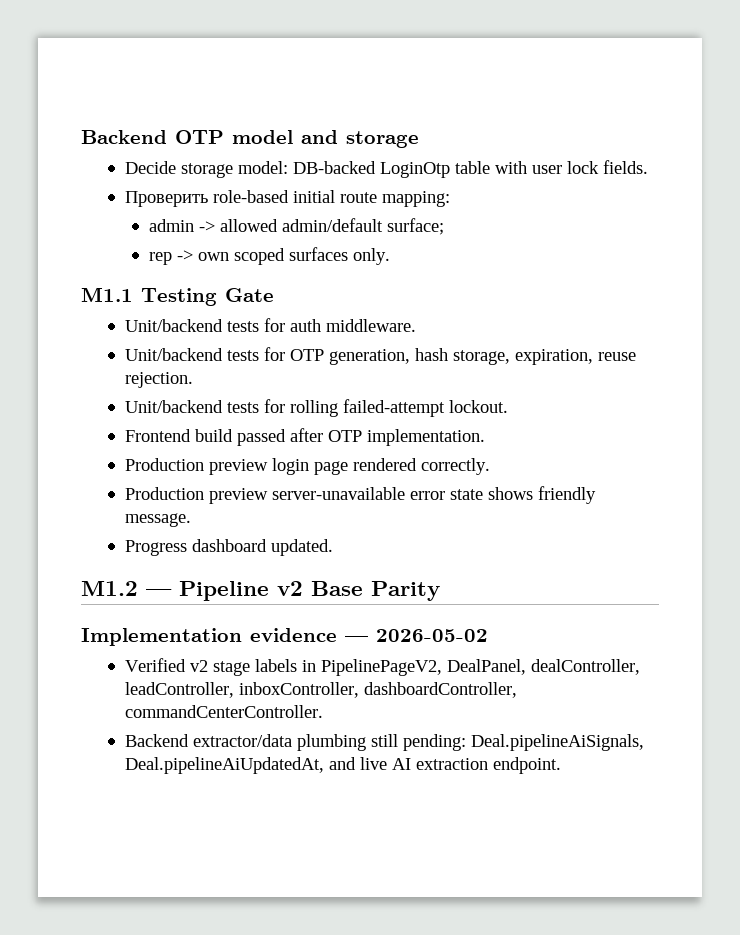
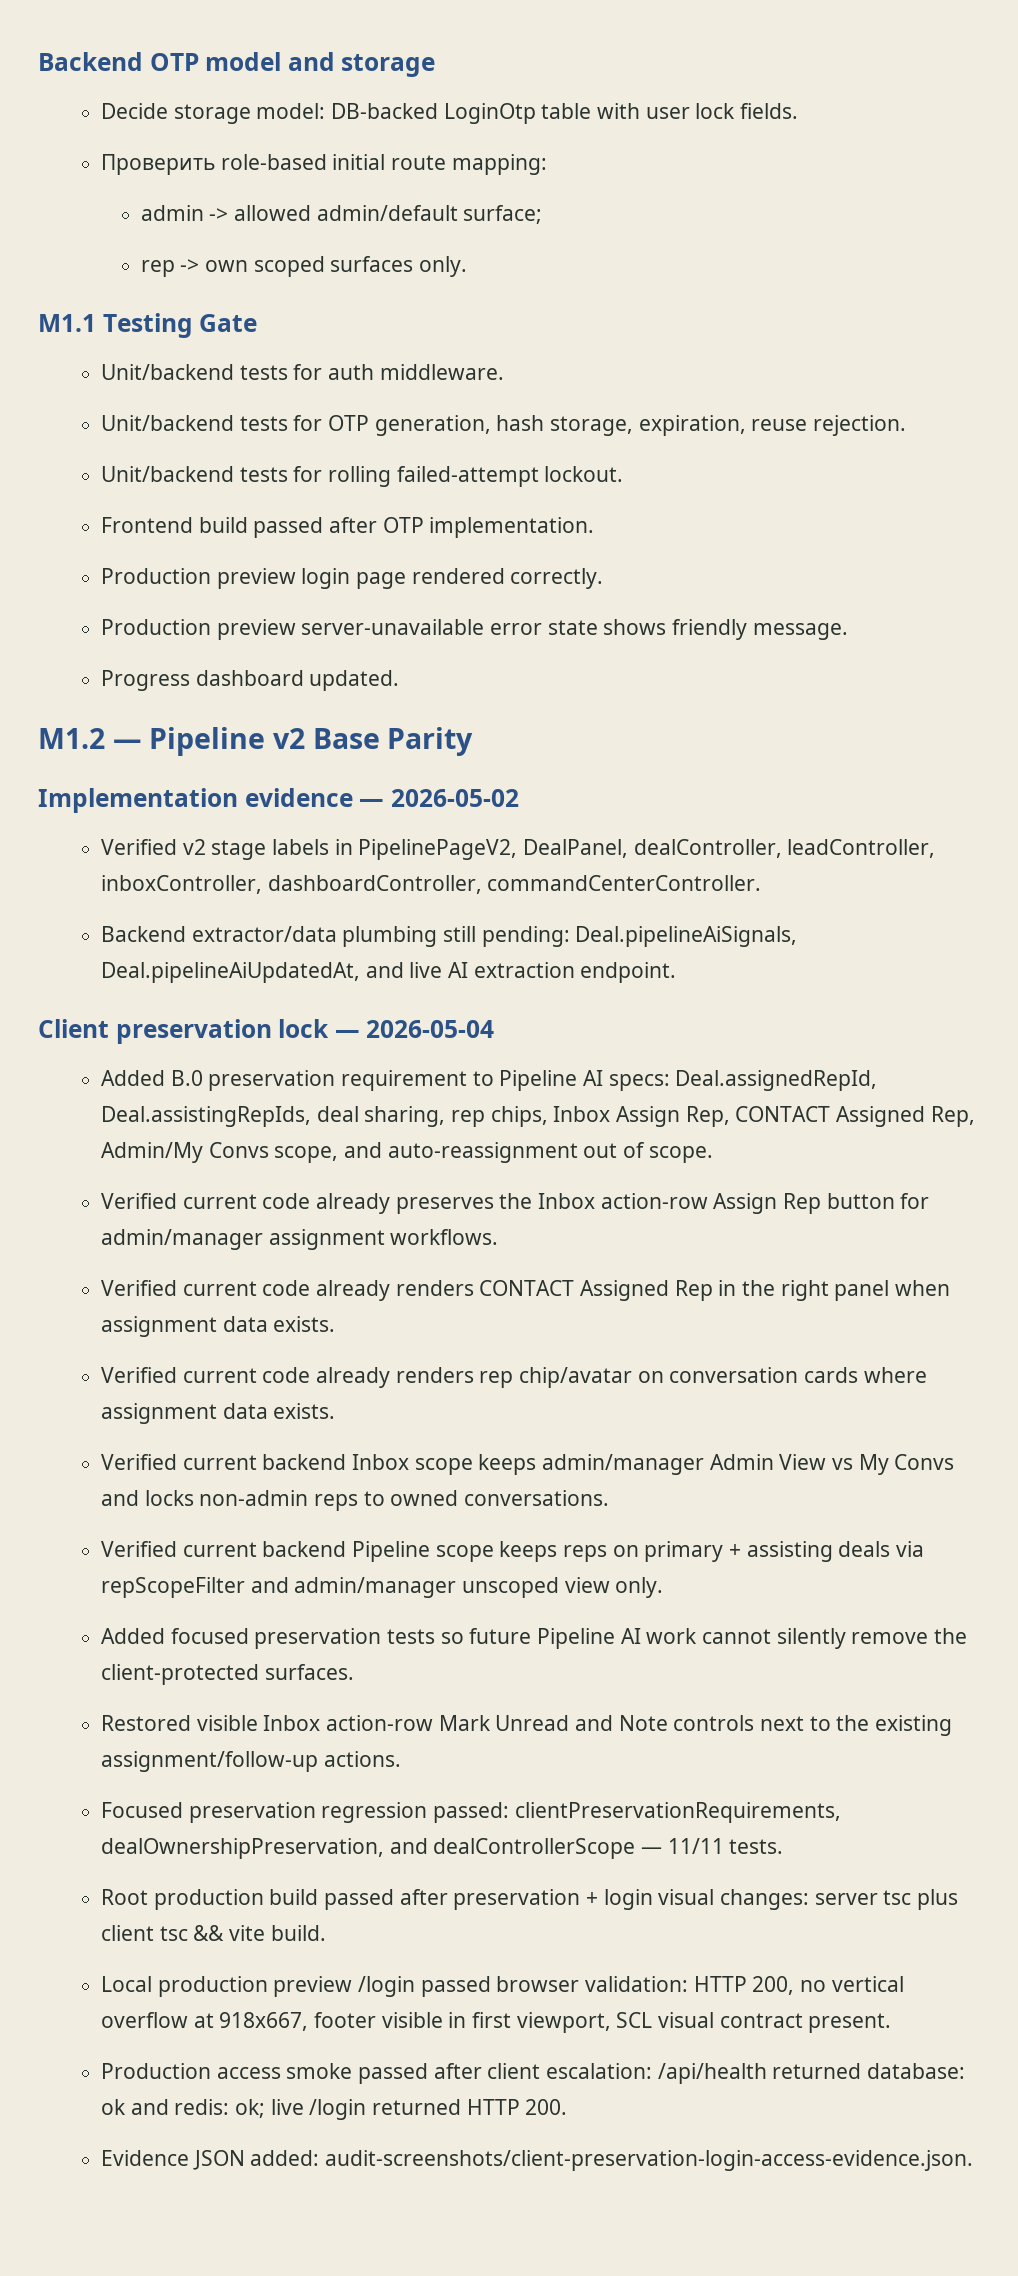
(561, 765) none -> [38,1019,495,1044] [100,1070,878,1091] [100,1106,975,1127] [100,1142,713,1163] [100,1193,930,1214] [100,1229,499,1250] [100,1280,950,1301] [100,1316,336,1337] [100,1367,927,1388] [100,1403,336,1424] [100,1454,955,1475] [100,1490,609,1511] [100,1541,924,1562] [100,1577,664,1598] [100,1628,967,1649] [100,1664,354,1685] [100,1715,952,1736] [100,1751,401,1772] [100,1802,841,1823] [100,1838,784,1859] [100,1889,958,1910] [100,1925,326,1941] [100,1976,904,1997] [100,2012,892,2033] [100,2063,965,2084] [100,2099,568,2120] [100,2150,973,2171] // Client preservation lock — 2026-05-04 // Added B.0 preservation requirement to Pipeline AI specs: Deal.assignedRepId, Deal.assistingRepIds, deal sharing, rep chips, Inbox Assign Rep, CONTACT Assigned Rep, Admin/My Convs scope, and auto-reassignment out of scope. // Verified current code already preserves the Inbox action-row Assign Rep button for admin/manager assignment workflows. // Verified current code already renders CONTACT Assigned Rep in the right panel when assignment data exists. // Verified current code already renders rep chip/avatar on conversation cards where assignment data exists. // Verified current backend Inbox scope keeps admin/manager Admin View vs My Convs and locks non-admin reps to owned conversations. // Verified current backend Pipeline scope keeps reps on primary + assisting deals via repScopeFilter and admin/manager unscoped view only. // Added focused preservation tests so future Pipeline AI work cannot silently remove the client-protected surfaces. // Restored visible Inbox action-row Mark Unread and Note controls next to the existing assignment/follow-up actions. // Focused preservation regression passed: clientPreservationRequirements, dealOwnershipPreservation, and dealControllerScope — 11/11 tests. // Root production build passed after preservation + login visual changes: server tsc plus client tsc && vite build. // Local production preview /login passed browser validation: HTTP 200, no vertical overflow at 918x667, footer visible in first viewport, SCL visual contract present. // Production access smoke passed after client escalation: /api/health returned database: ok and redis: ok; live /login returned HTTP 200. // Evidence JSON added: audit-screenshots/client-preservation-login-access-evidence.json.

